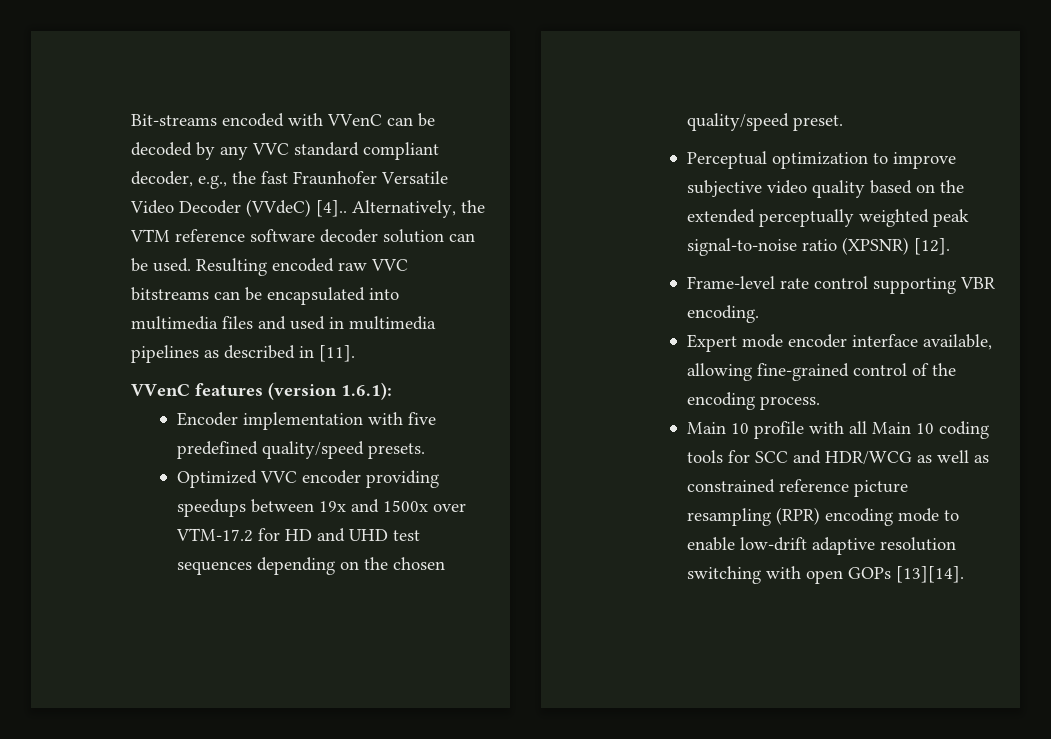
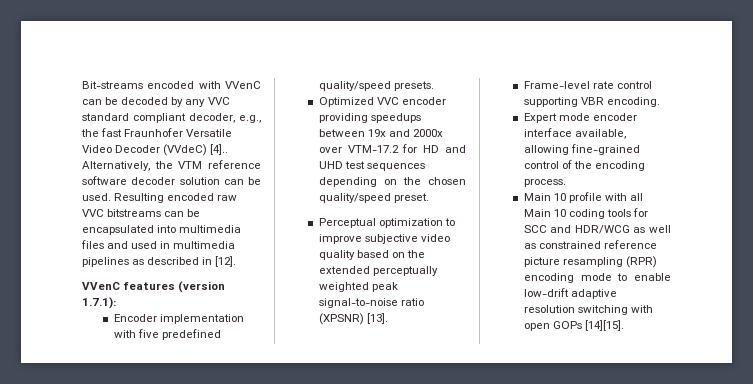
[319,345,355,362] [11]. -> [215,256,237,267] [12].
[341,382,392,400] 1.6.1): -> [82,297,116,309] 1.7.1):
[382,500,428,512] 1500x -> [413,129,444,137] 2000x
[913,238,950,255] [12]. -> [366,313,388,324] [13].
[895,566,964,583] [13][14]. -> [585,320,625,331] [14][15].

